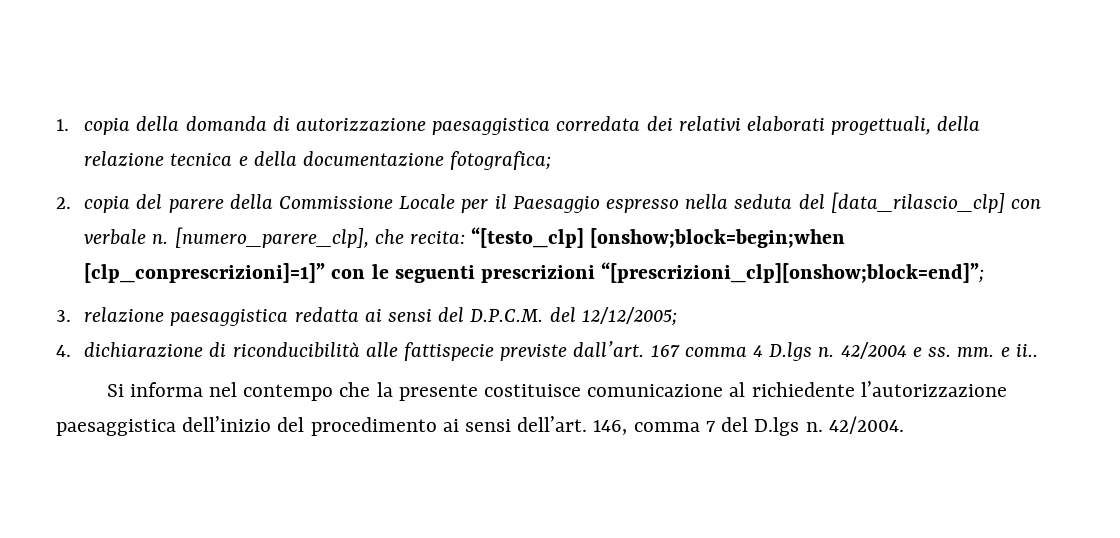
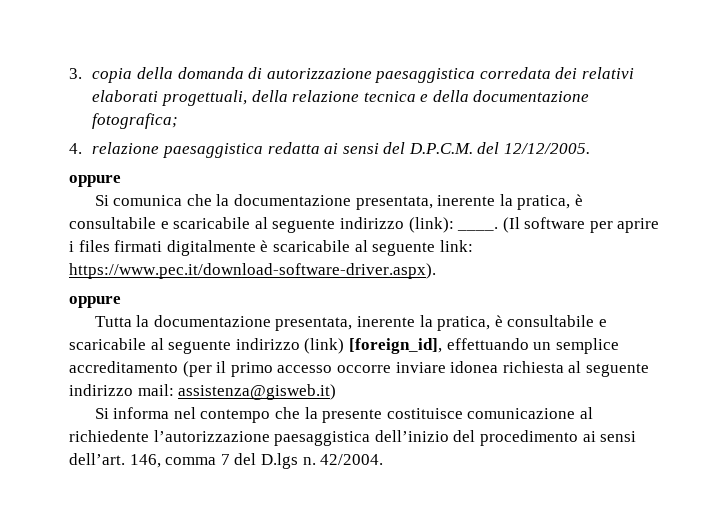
[56,119,69,131] 1. -> [69,68,82,79] 3.
[56,192,1042,213] [84,227,846,248] [84,262,985,283] [56,310,71,322] 2. copia del parere della Commissione Locale per il Paesaggio espresso nella seduta del [data_rilascio_clp] con verbale n. [numero_parere_clp], che recita: “[testo_clp] [onshow;block=begin;when [clp_conprescrizioni]=1]” con le seguenti prescrizioni “[prescrizioni_clp][onshow;block=end]”; // 3. -> [69,143,82,154] 4.
[581,307,677,326] [56,341,1038,361] 12/12/2005; // 4. dichiarazione di riconducibilità alle fattispecie previste dall’art. 167 comma 4 D.lgs n. 42/2004 e ss. mm. e ii.. -> [504,143,591,154] [69,175,121,187] [94,194,583,210] [69,217,660,233] [69,240,473,256] [69,263,436,279] [69,296,121,308] [94,315,607,331] [69,338,619,354] [69,361,649,377] [69,384,337,400] 12/12/2005. // oppure // Si comunica che la documentazione presentata, inerente la pratica, è consultabile e scaricabile al seguente indirizzo (link): ____. (Il software per aprire i files firmati digitalmente è scaricabile al seguente link: https://www.pec.it/download-software-driver.aspx). // oppure // Tutta la documentazione presentata, inerente la pratica, è consultabile e scaricabile al seguente indirizzo (link) [foreign_id], effettuando un semplice accreditamento (per il primo accesso occorre inviare idonea richiesta al seguente indirizzo mail: assistenza@gisweb.it)

